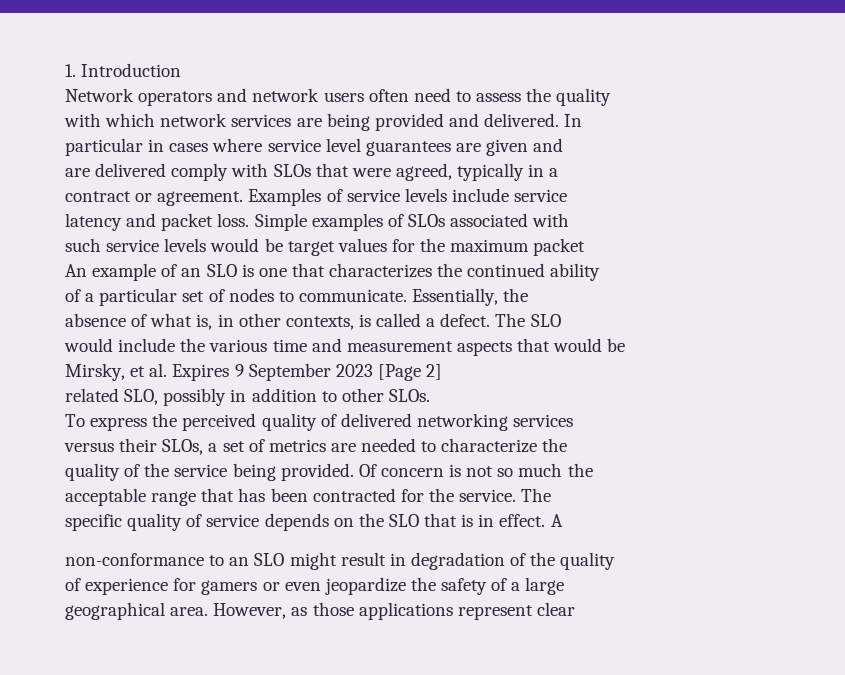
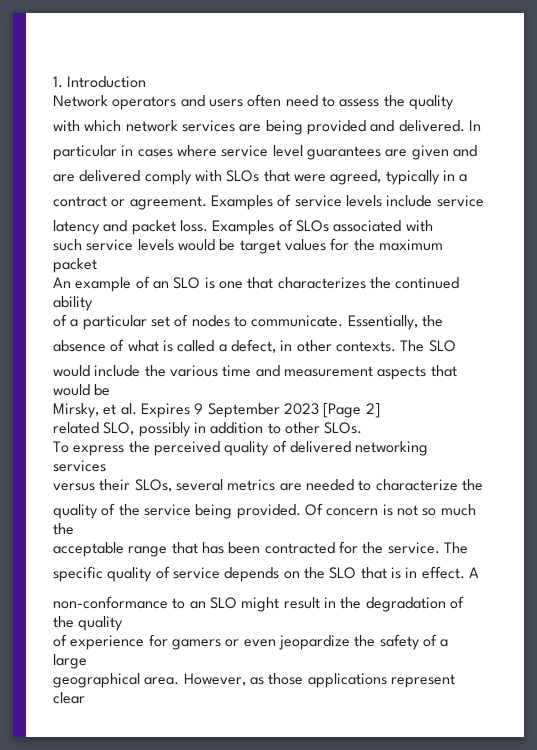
[252,88,320,102] network -> (205, 101) none
[254,213,383,231] Simple examples -> [212,220,275,235] Examples
[196,313,491,330] is, in other contexts, is called a defect. -> [162,339,396,353] is called a defect, in other contexts.
[208,439,265,452] a set of -> [175,479,223,491] several
(406, 559) none -> [340,597,362,609] the

